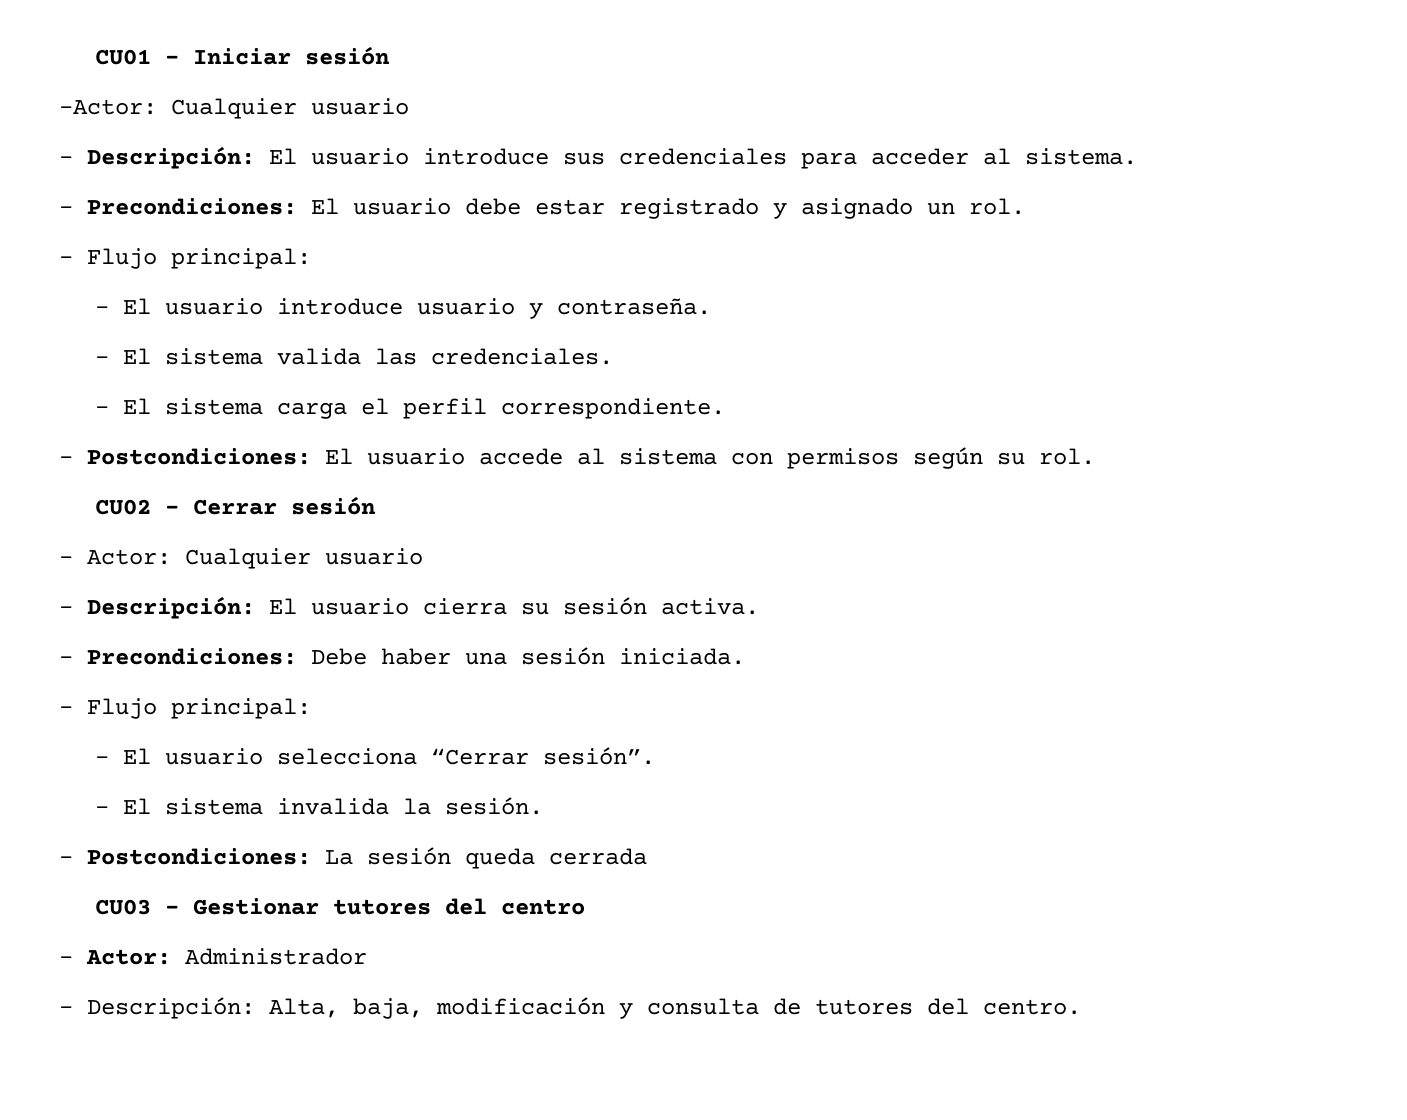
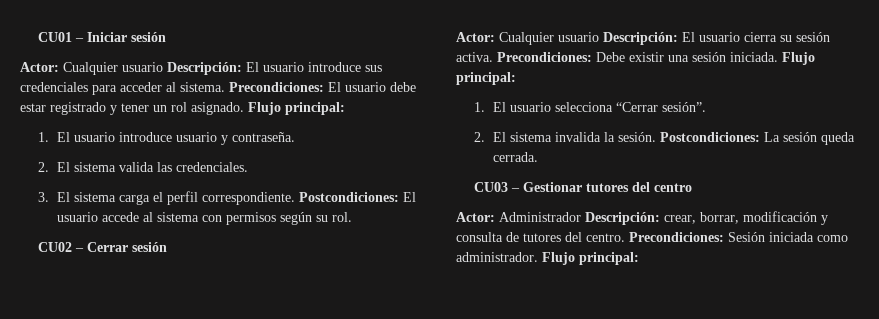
[59,98,409,119] [59,156,73,164] -Actor: Cualquier usuario // - -> [20,62,163,75] Actor: Cualquier usuario
[59,206,73,214] // - -> (225, 87) none
[801,198,1025,219] [59,248,311,269] [94,306,109,314] asignado un rol. // - Flujo principal: // - -> [121,102,345,115] [38,132,50,142] tener un rol asignado. Flujo principal: // 1.
[94,356,109,364] - -> [38,162,50,172] 2.
[94,406,109,414] - -> [38,192,50,202] 3.
[59,456,73,464] // - -> (295, 198) none
[59,548,423,569] [59,606,73,614] - Actor: Cualquier usuario // - -> [456,32,599,45] Actor: Cualquier usuario
[59,656,73,664] // - -> (493, 57) none
[381,648,451,665] haber -> [629,52,664,62] existir
[59,698,311,719] [94,756,109,764] // - Flujo principal: // - -> [782,52,815,65] [456,72,516,85] [474,102,486,112] Flujo principal: // 1.
[94,806,109,814] - -> [474,132,486,142] 2.
[59,856,73,864] // - -> (656, 137) none
[549,848,647,865] cerrada -> [492,152,538,162] cerrada.
[59,956,73,964] - -> (693, 187) none
[59,997,423,1019] // - Descripción: Alta, baja, -> [585,212,739,225] Descripción: crear, borrar,
(1081, 1007) none -> [629,232,848,242] [456,252,639,265] Precondiciones: Sesión iniciada como administrador. Flujo principal:

